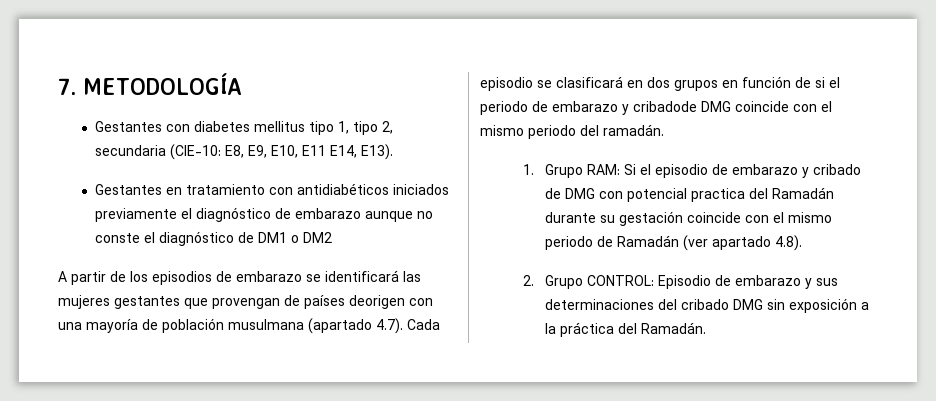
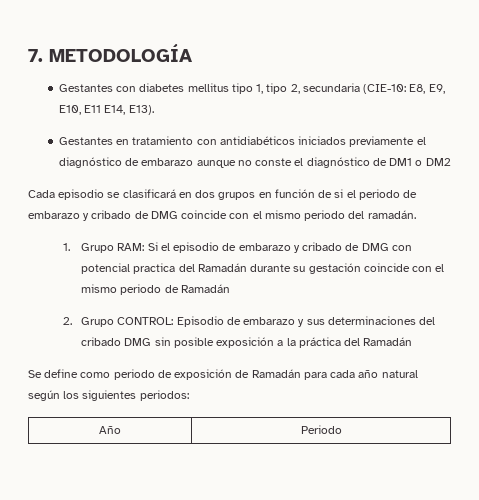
[58,270,421,285] [58,295,433,309] [58,318,403,334] A partir de los episodios de embarazo se identificará las mujeres gestantes que provengan de países deorigen con una mayoría de población musulmana (apartado 4.7). -> (451, 162) none
[633,101,697,112] cribadode -> [91,210,149,219] cribado de
[682,235,802,251] (ver apartado 4.8). -> (230, 288) none
(785, 304) none -> [173,337,214,348] posible
[640,322,706,334] Ramadán. -> [363,337,413,346] [28,369,418,380] [28,390,189,401] [99,426,121,434] [300,425,342,434] Ramadán // Se define como periodo de exposición de Ramadán para cada año natural según los siguientes periodos: // Año | Periodo

